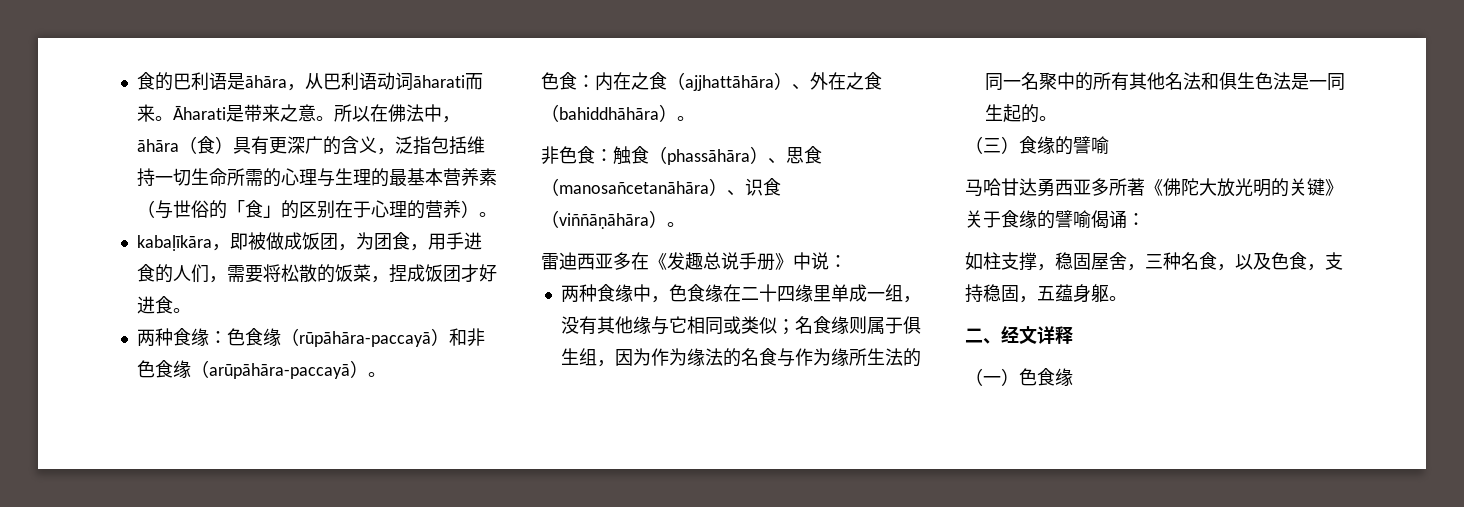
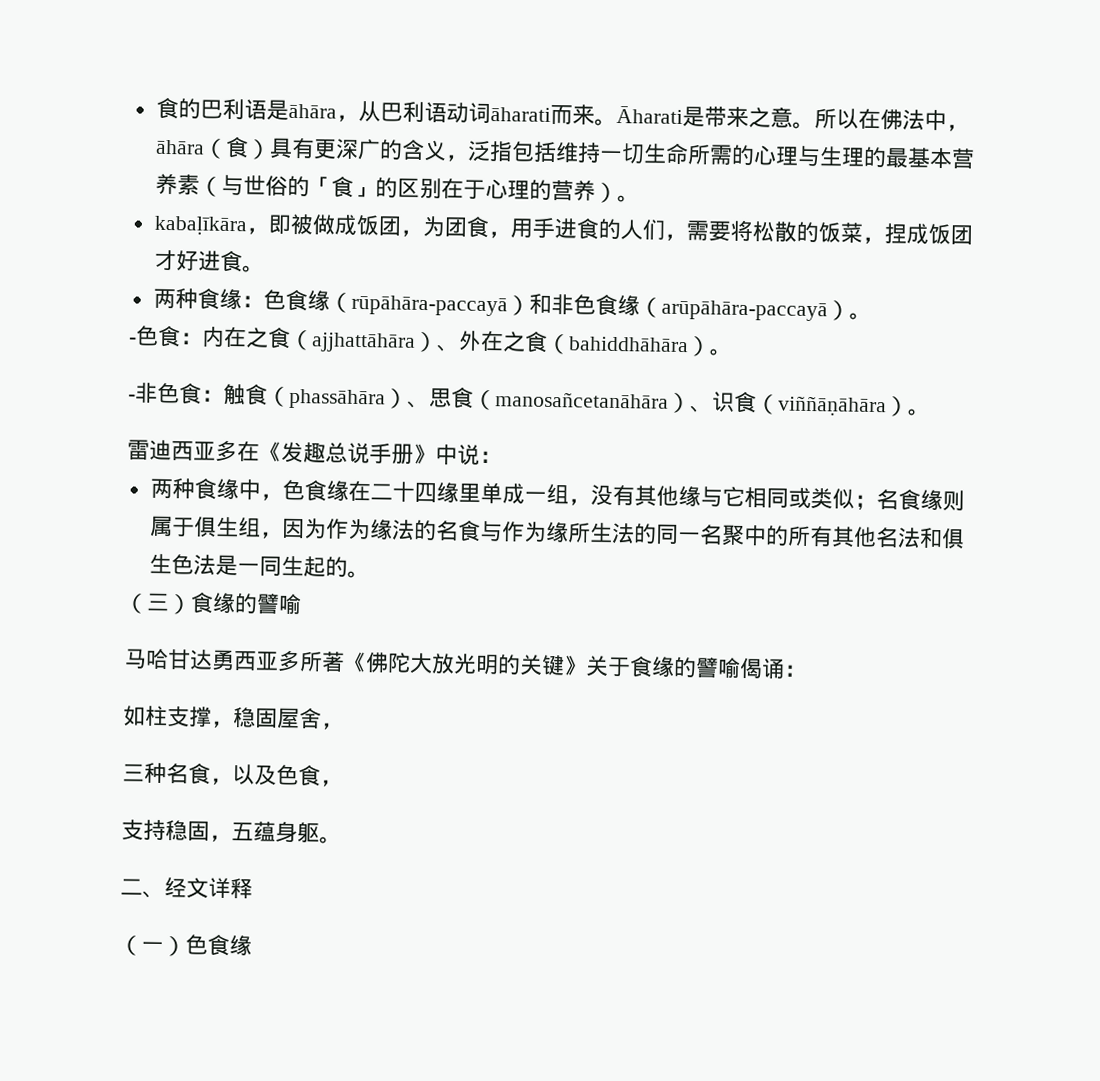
(386, 374) none -> [129,337,137,344] -
(695, 118) none -> [128,394,136,401] -
(1145, 267) none -> (344, 726) //
(1325, 267) none -> (343, 783) //

